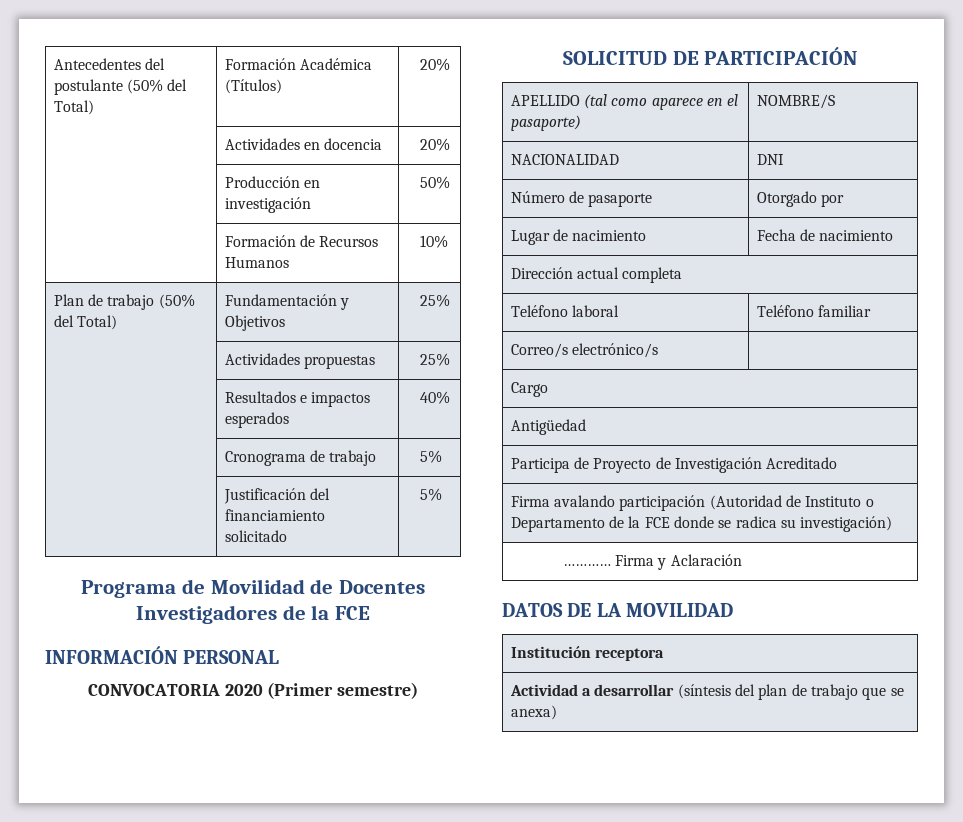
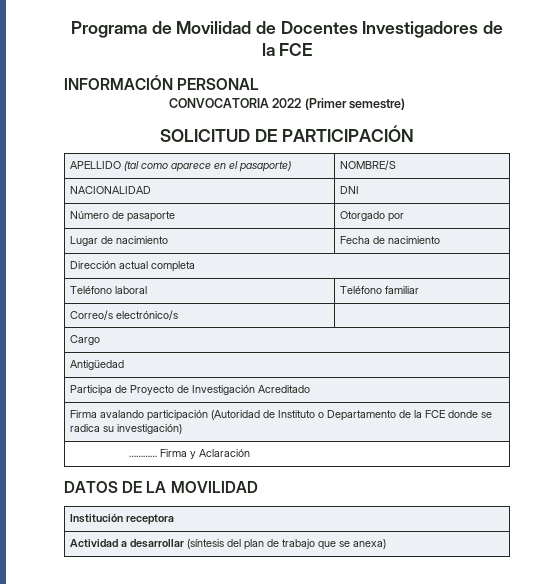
[53,58,166,70] [53,79,188,95] [53,100,94,115] [224,58,373,70] [224,79,282,94] [419,58,450,71] [224,138,383,150] [419,138,450,151] [224,176,321,188] [224,197,311,213] [419,176,450,189] [224,235,379,247] [224,257,289,268] [419,235,448,248] [53,294,195,310] [53,315,118,330] [224,294,350,310] [224,315,285,331] [419,294,450,307] [224,353,376,369] [419,353,450,366] [224,391,371,407] [224,412,289,428] [419,391,450,404] [224,450,377,466] [419,450,442,463] [223,488,331,504] [224,509,325,521] [224,530,287,542] [419,488,442,501] Antecedentes del postulante (50% del Total) | Formación Académica (Títulos) | 20% // | Actividades en docencia | 20% // | Producción en investigación | 50% // | Formación de Recursos Humanos | 10% // Plan de trabajo (50% del Total) | Fundamentación y Objetivos | 25% // | Actividades propuestas | 25% // | Resultados e impactos esperados | 40% // | Cronograma de trabajo | 5% // | Justificación del financiamiento solicitado | 5% // -> (70, 29) none
[224,684,263,696] 2020 -> [272,98,302,108] 2022

